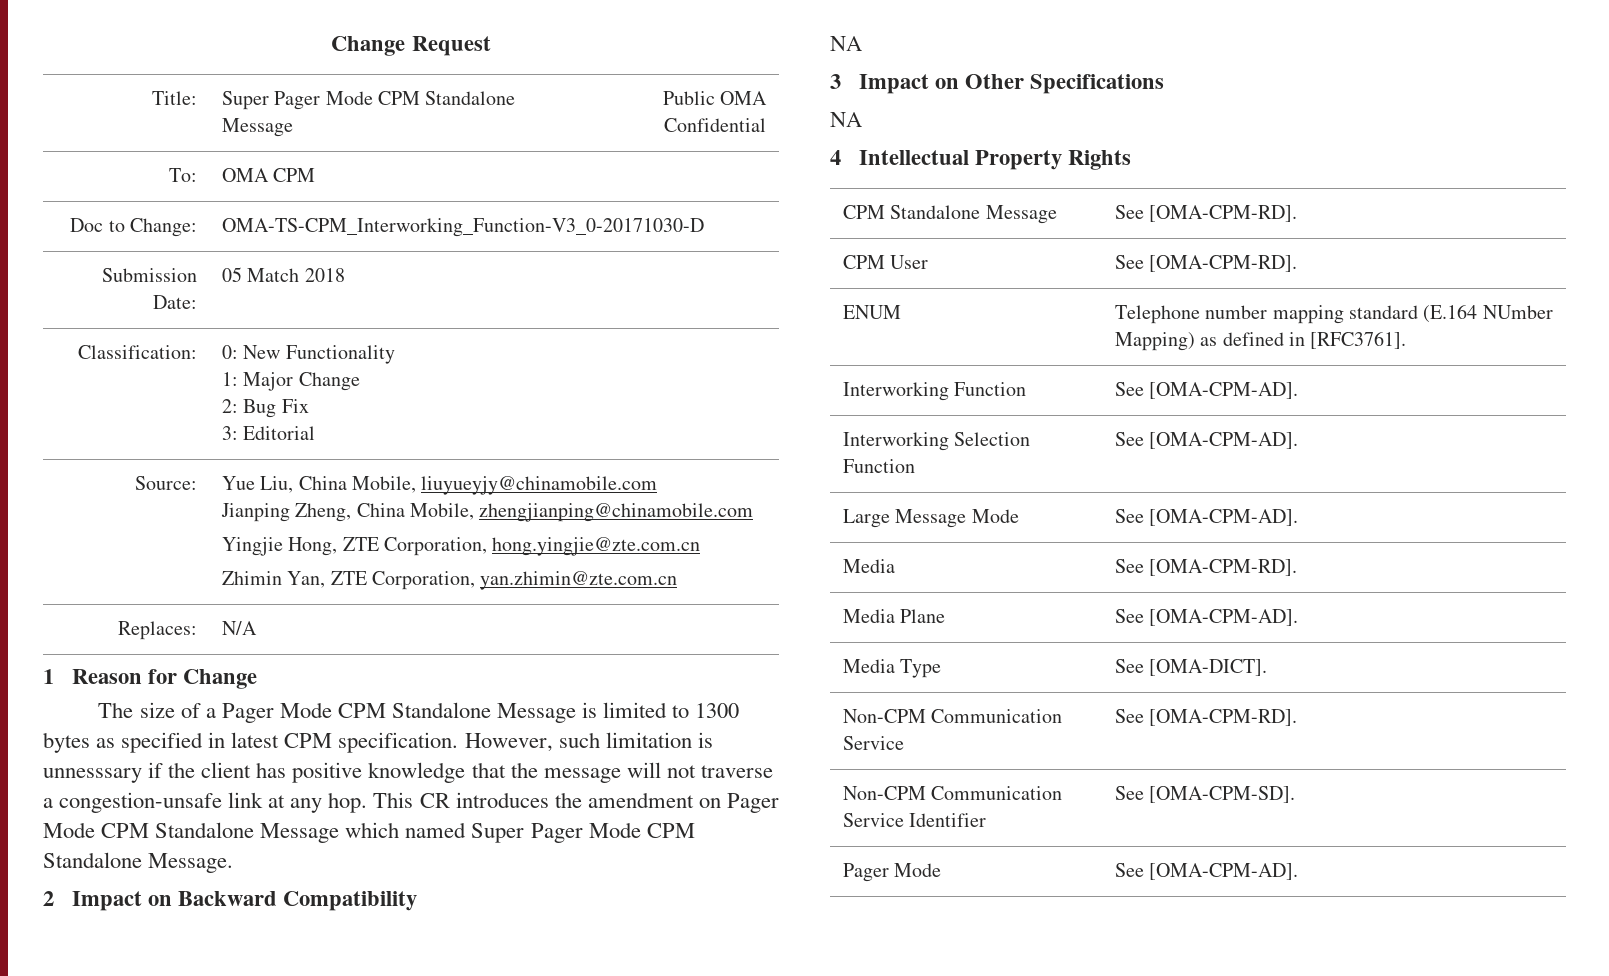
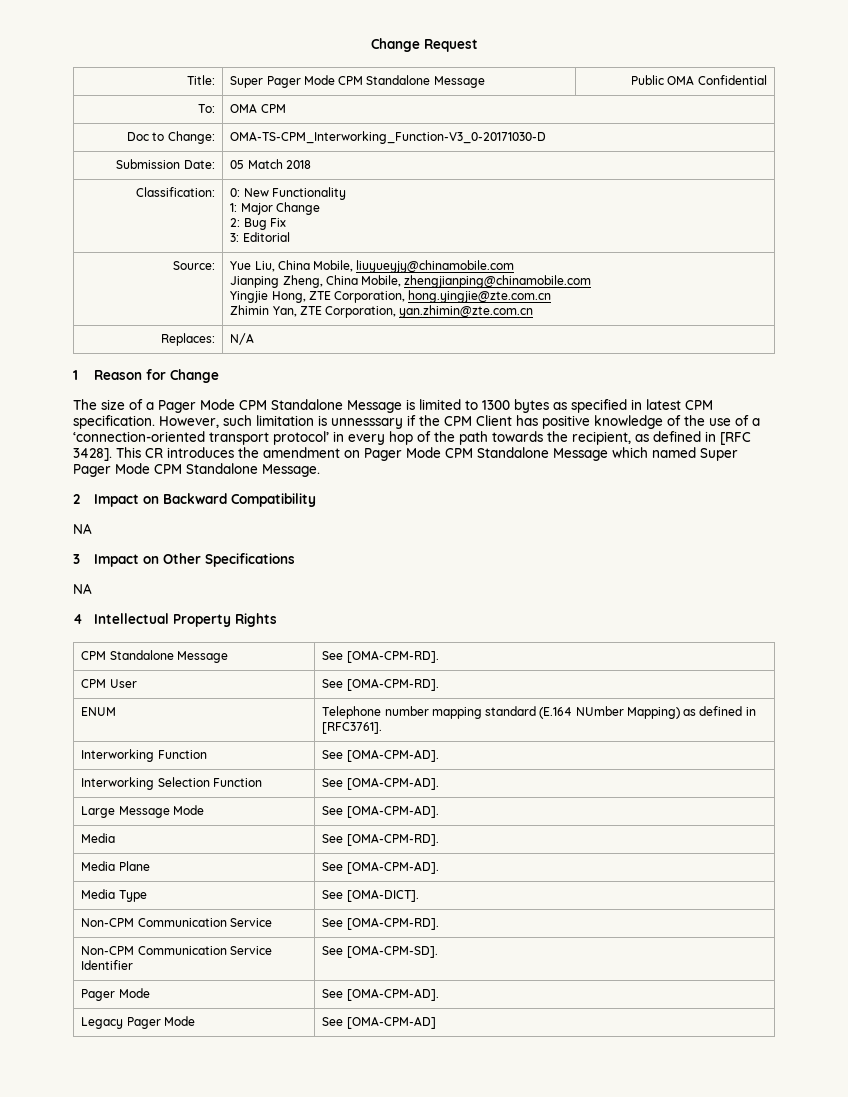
[201,762,252,778] client -> [444,415,512,426] CPM Client
[471,762,773,783] [43,792,368,813] that the message will not traverse a congestion-unsafe link at any hop. -> [667,415,760,426] [73,431,751,445] [73,448,112,461] of the use of a ‘connection-oriented transport protocol’ in every hop of the path towards the recipient, as defined in [RFC 3428].
(1299, 871) none -> [81,1016,195,1029] [322,1016,436,1029] // Legacy Pager Mode | See [OMA-CPM-AD]

